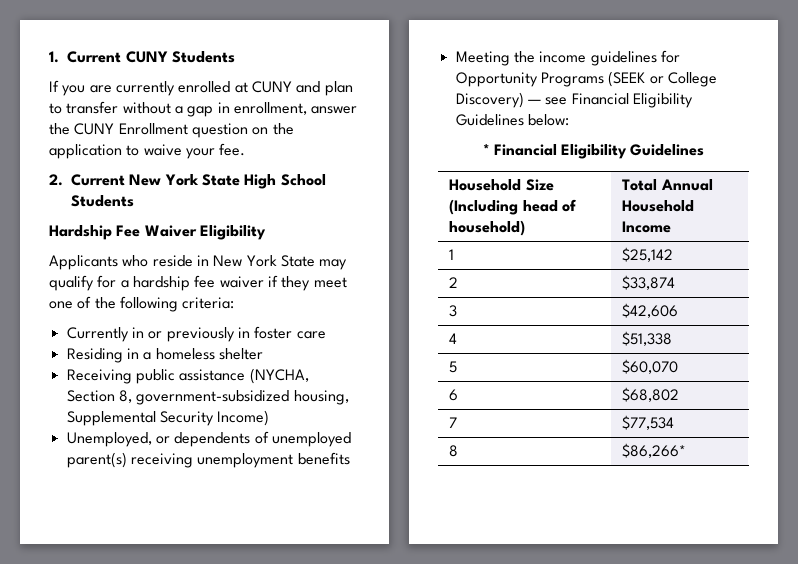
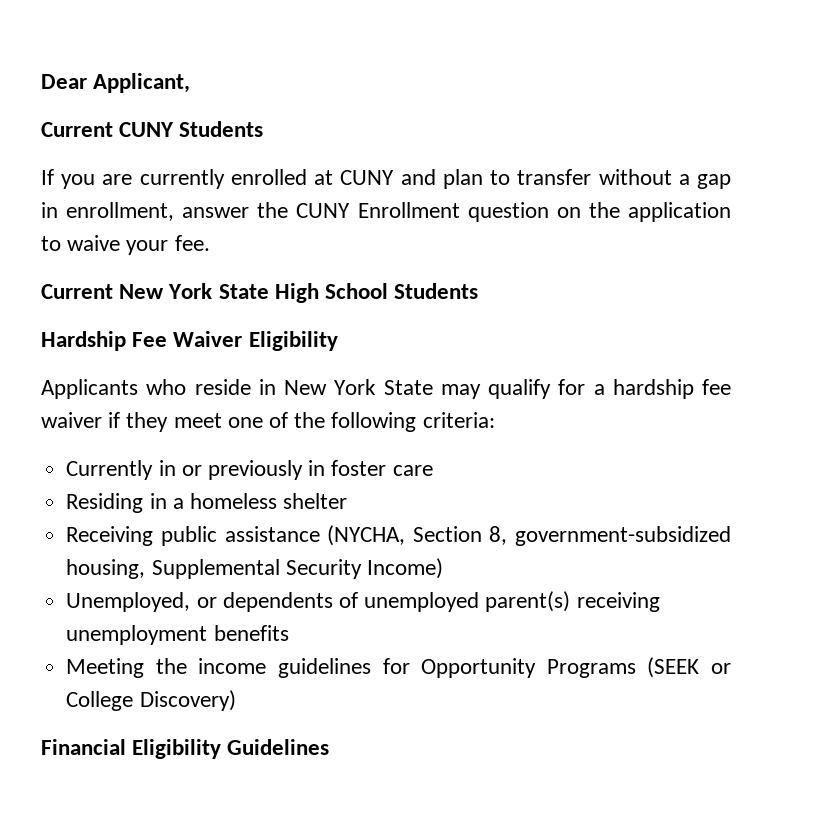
[49,51,59,63] 1. -> [41,73,191,93] Dear Applicant, //
[49,174,63,186] 2. -> (210, 243) none
[527,93,693,108] [455,114,569,126] [482,144,705,159] [449,179,554,191] [449,199,576,215] [449,220,526,236] [622,179,713,191] [622,200,695,212] [622,221,672,233] [449,249,455,260] [622,247,674,262] [449,277,459,288] [622,275,676,290] [449,305,458,317] [622,303,679,318] [449,333,458,344] [622,331,673,346] [449,361,458,373] [622,359,679,374] [449,389,459,401] [622,387,680,402] [449,417,458,428] [622,415,675,430] [449,445,459,457] [622,443,687,458] — see Financial Eligibility Guidelines below: // * Financial Eligibility Guidelines // Household Size (Including head of household) | Total Annual Household Income // 1 | $25,142 // 2 | $33,874 // 3 | $42,606 // 4 | $51,338 // 5 | $60,070 // 6 | $68,802 // 7 | $77,534 // 8 | $86,266* -> [41,739,330,759] // Financial Eligibility Guidelines

